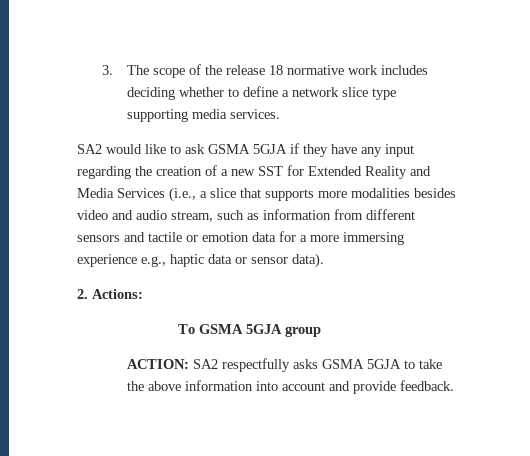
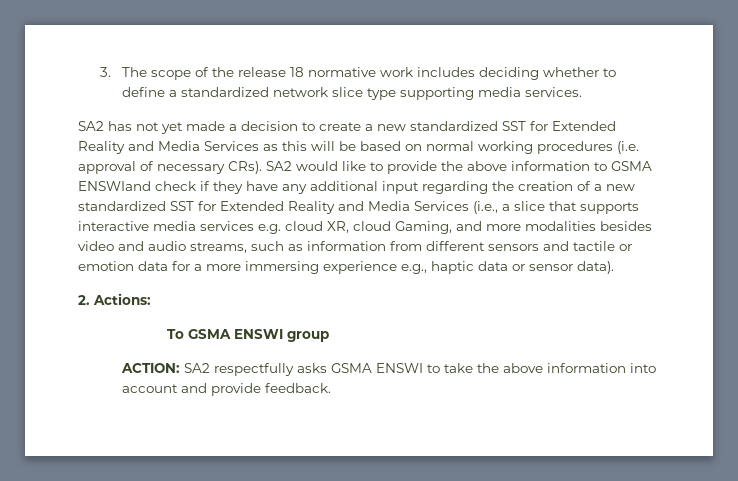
(290, 93) none -> [181,87,270,97] standardized
[106,144,287,154] would like to ask GSMA 5GJA -> [108,121,616,134] [78,141,639,154] [78,161,652,174] [78,181,196,191] has not yet made a decision to create a new standardized SST for Extended Reality and Media Services as this will be based on normal working procedures (i.e. approval of necessary CRs). SA2 would like to provide the above information to GSMA ENSWIand check
(382, 152) none -> [310,181,378,191] additional
(255, 172) none -> [78,201,166,211] standardized
(314, 195) none -> [78,221,482,234] interactive media services e.g. cloud XR, cloud Gaming, and
[171,211,213,222] stream, -> [190,242,247,253] streams,
[245,324,282,334] 5GJA -> [233,329,283,339] ENSWI
[367,359,402,369] 5GJA -> [376,363,424,373] ENSWI

